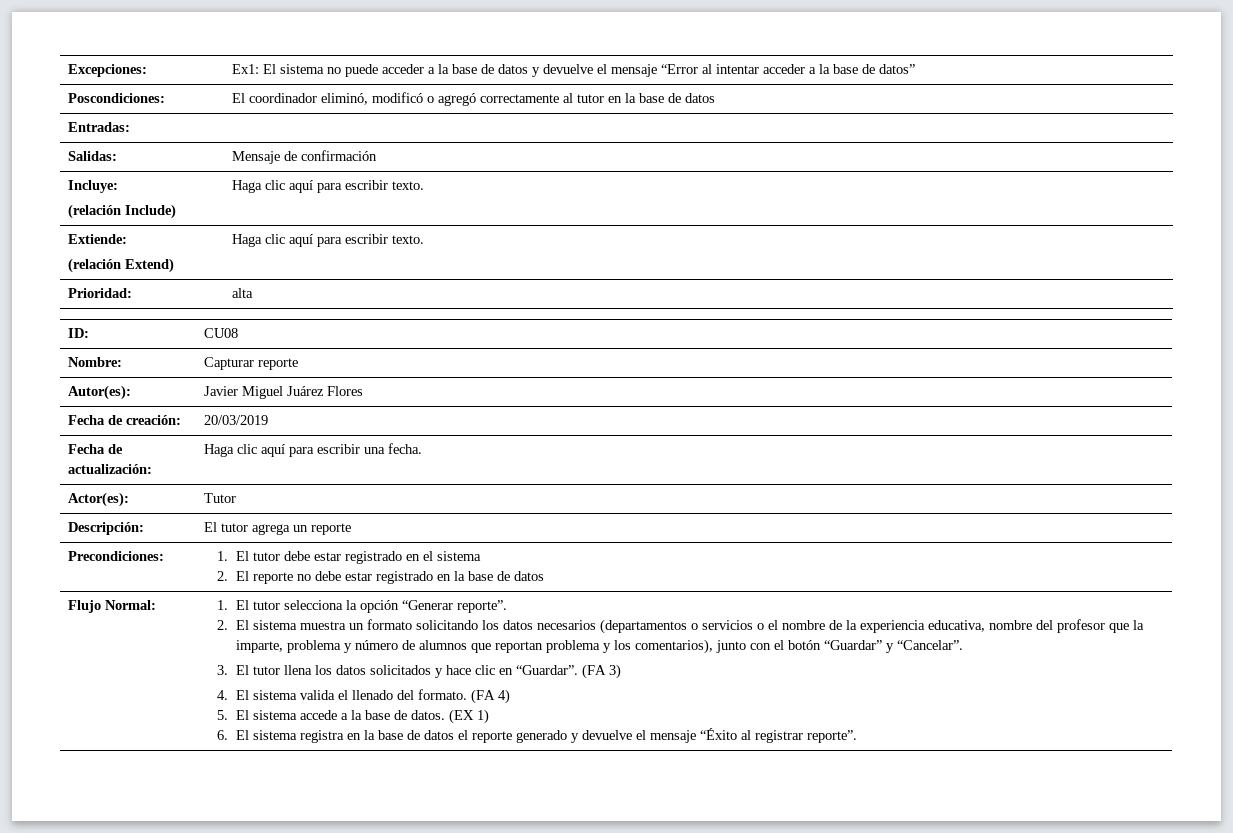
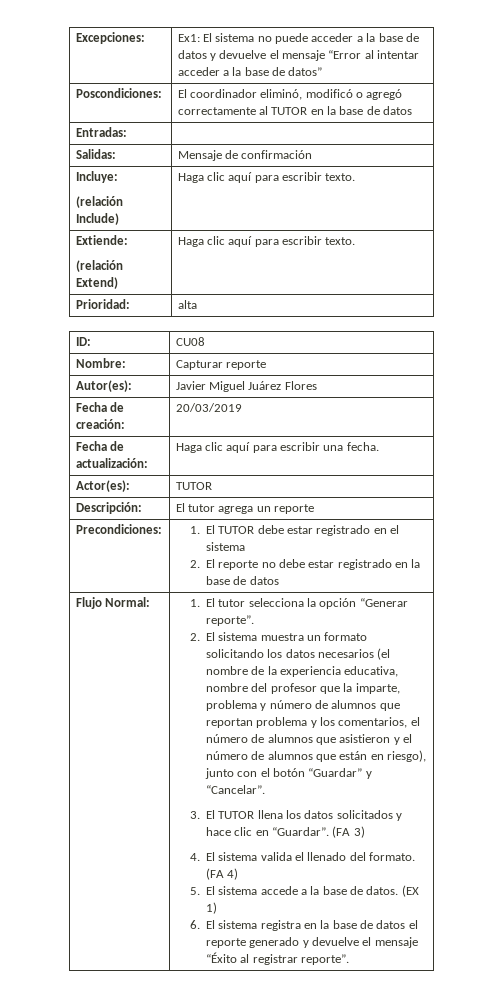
[577,94,605,103] tutor -> [271,107,308,115] TUTOR
[204,493,237,503] Tutor -> [175,482,212,490] TUTOR
[252,552,280,561] tutor -> [218,526,255,534] TUTOR
[599,619,778,634] (departamentos o servicios o el -> [377,648,391,660] (el
[634,639,713,654] comentarios), -> [338,717,420,728] [205,734,413,745] [205,750,427,762] comentarios, el número de alumnos que asistieron y el número de alumnos que están en riesgo),
[252,666,280,675] tutor -> [218,811,255,819] TUTOR

